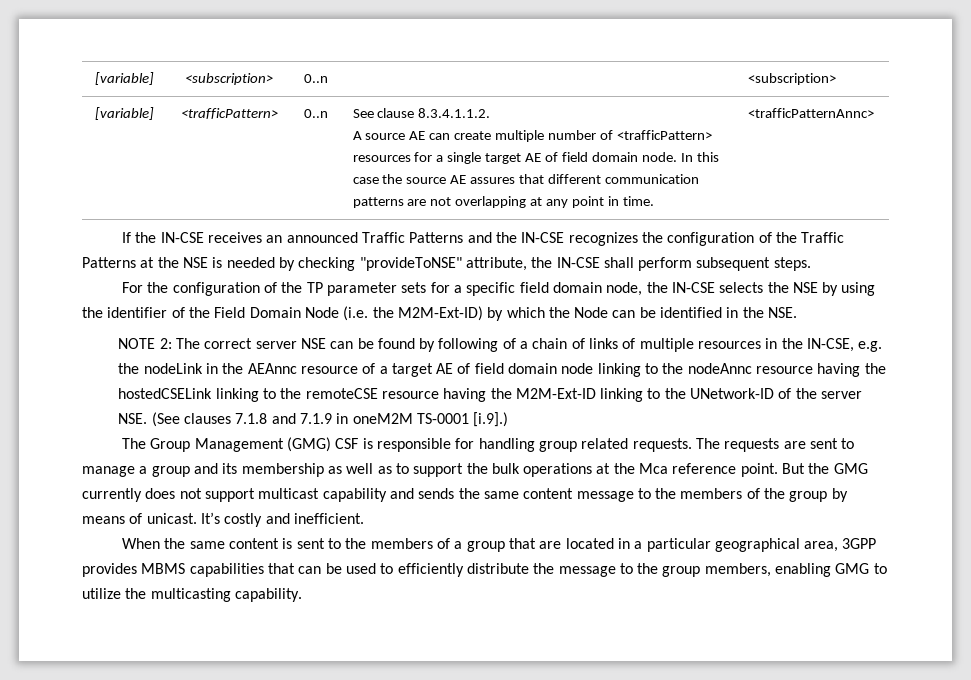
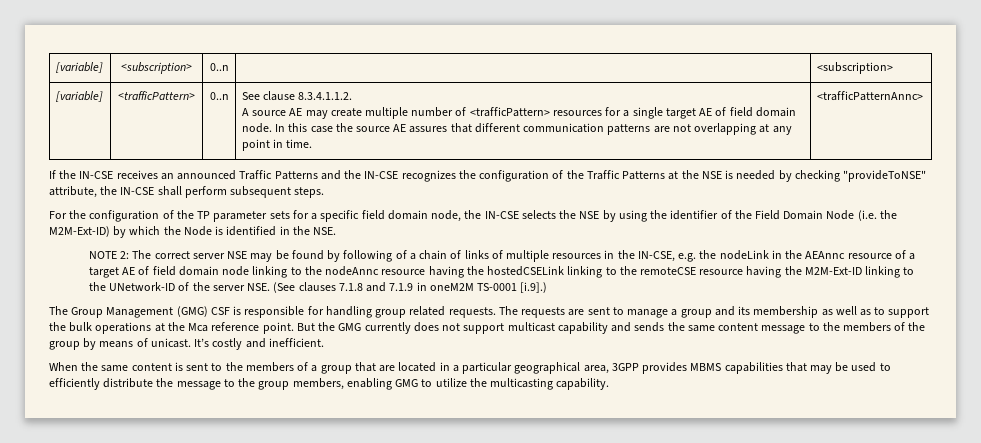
[429,133,451,140] can -> [305,110,328,119] may
[612,307,656,318] can be -> [215,226,224,235] is
[330,341,354,349] can -> [250,253,273,262] may
[298,566,322,574] can -> [810,365,833,374] may

